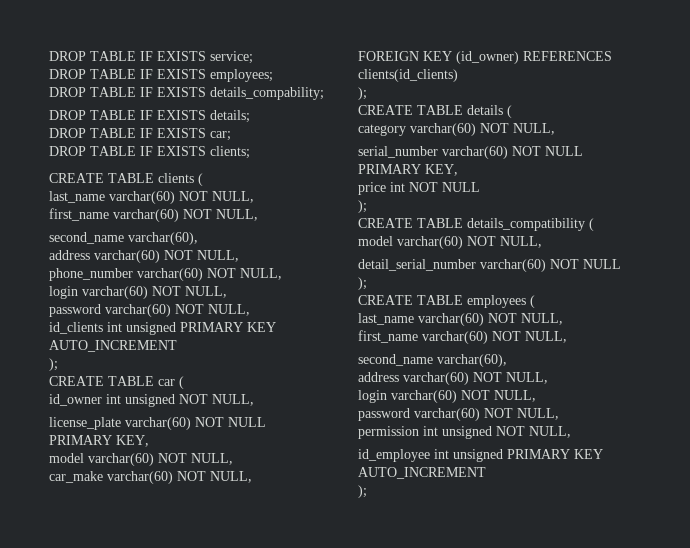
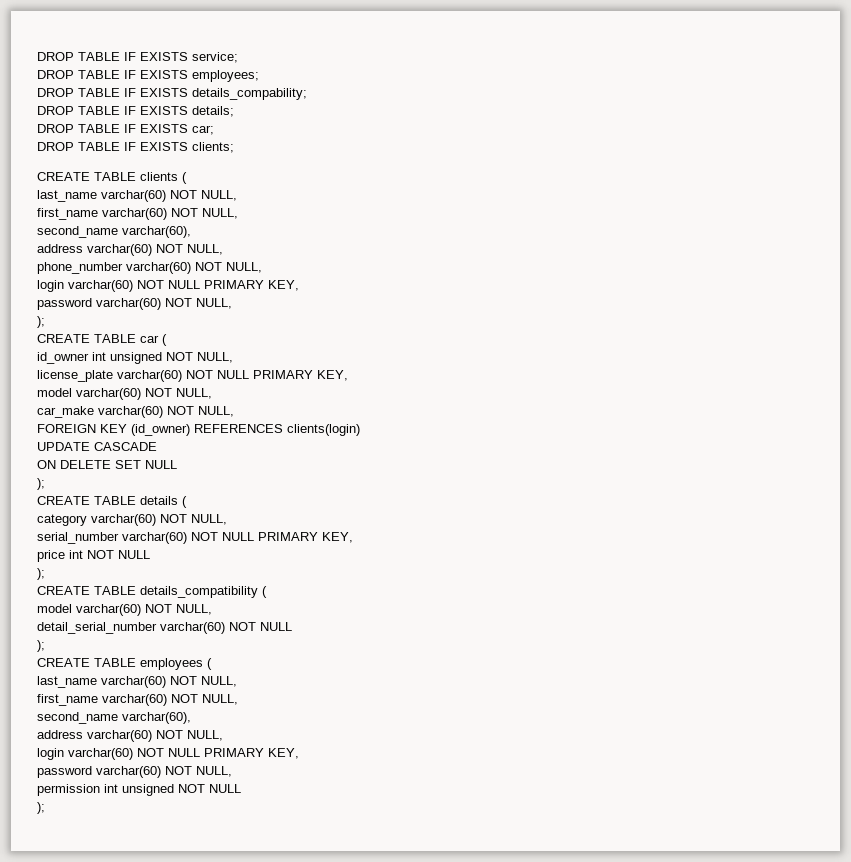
[185,286,227,298] [49,304,250,317] [49,322,276,335] [49,340,177,352] NULL, // password varchar(60) NOT NULL, // id_clients int unsigned PRIMARY KEY AUTO_INCREMENT -> [168,280,299,291] [37,298,232,310] NULL PRIMARY KEY, // password varchar(60) NOT NULL,
[358,69,458,82] clients(id_clients) -> [287,424,360,436] [37,442,157,451] [37,460,177,469] clients(login) // UPDATE CASCADE // ON DELETE SET NULL
[494,390,536,402] NULL, -> [168,748,299,759] NULL PRIMARY KEY,
[529,426,571,438] [358,449,603,462] [358,467,486,479] NULL, // id_employee int unsigned PRIMARY KEY AUTO_INCREMENT -> [209,784,241,793] NULL

